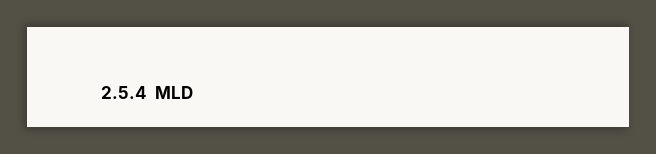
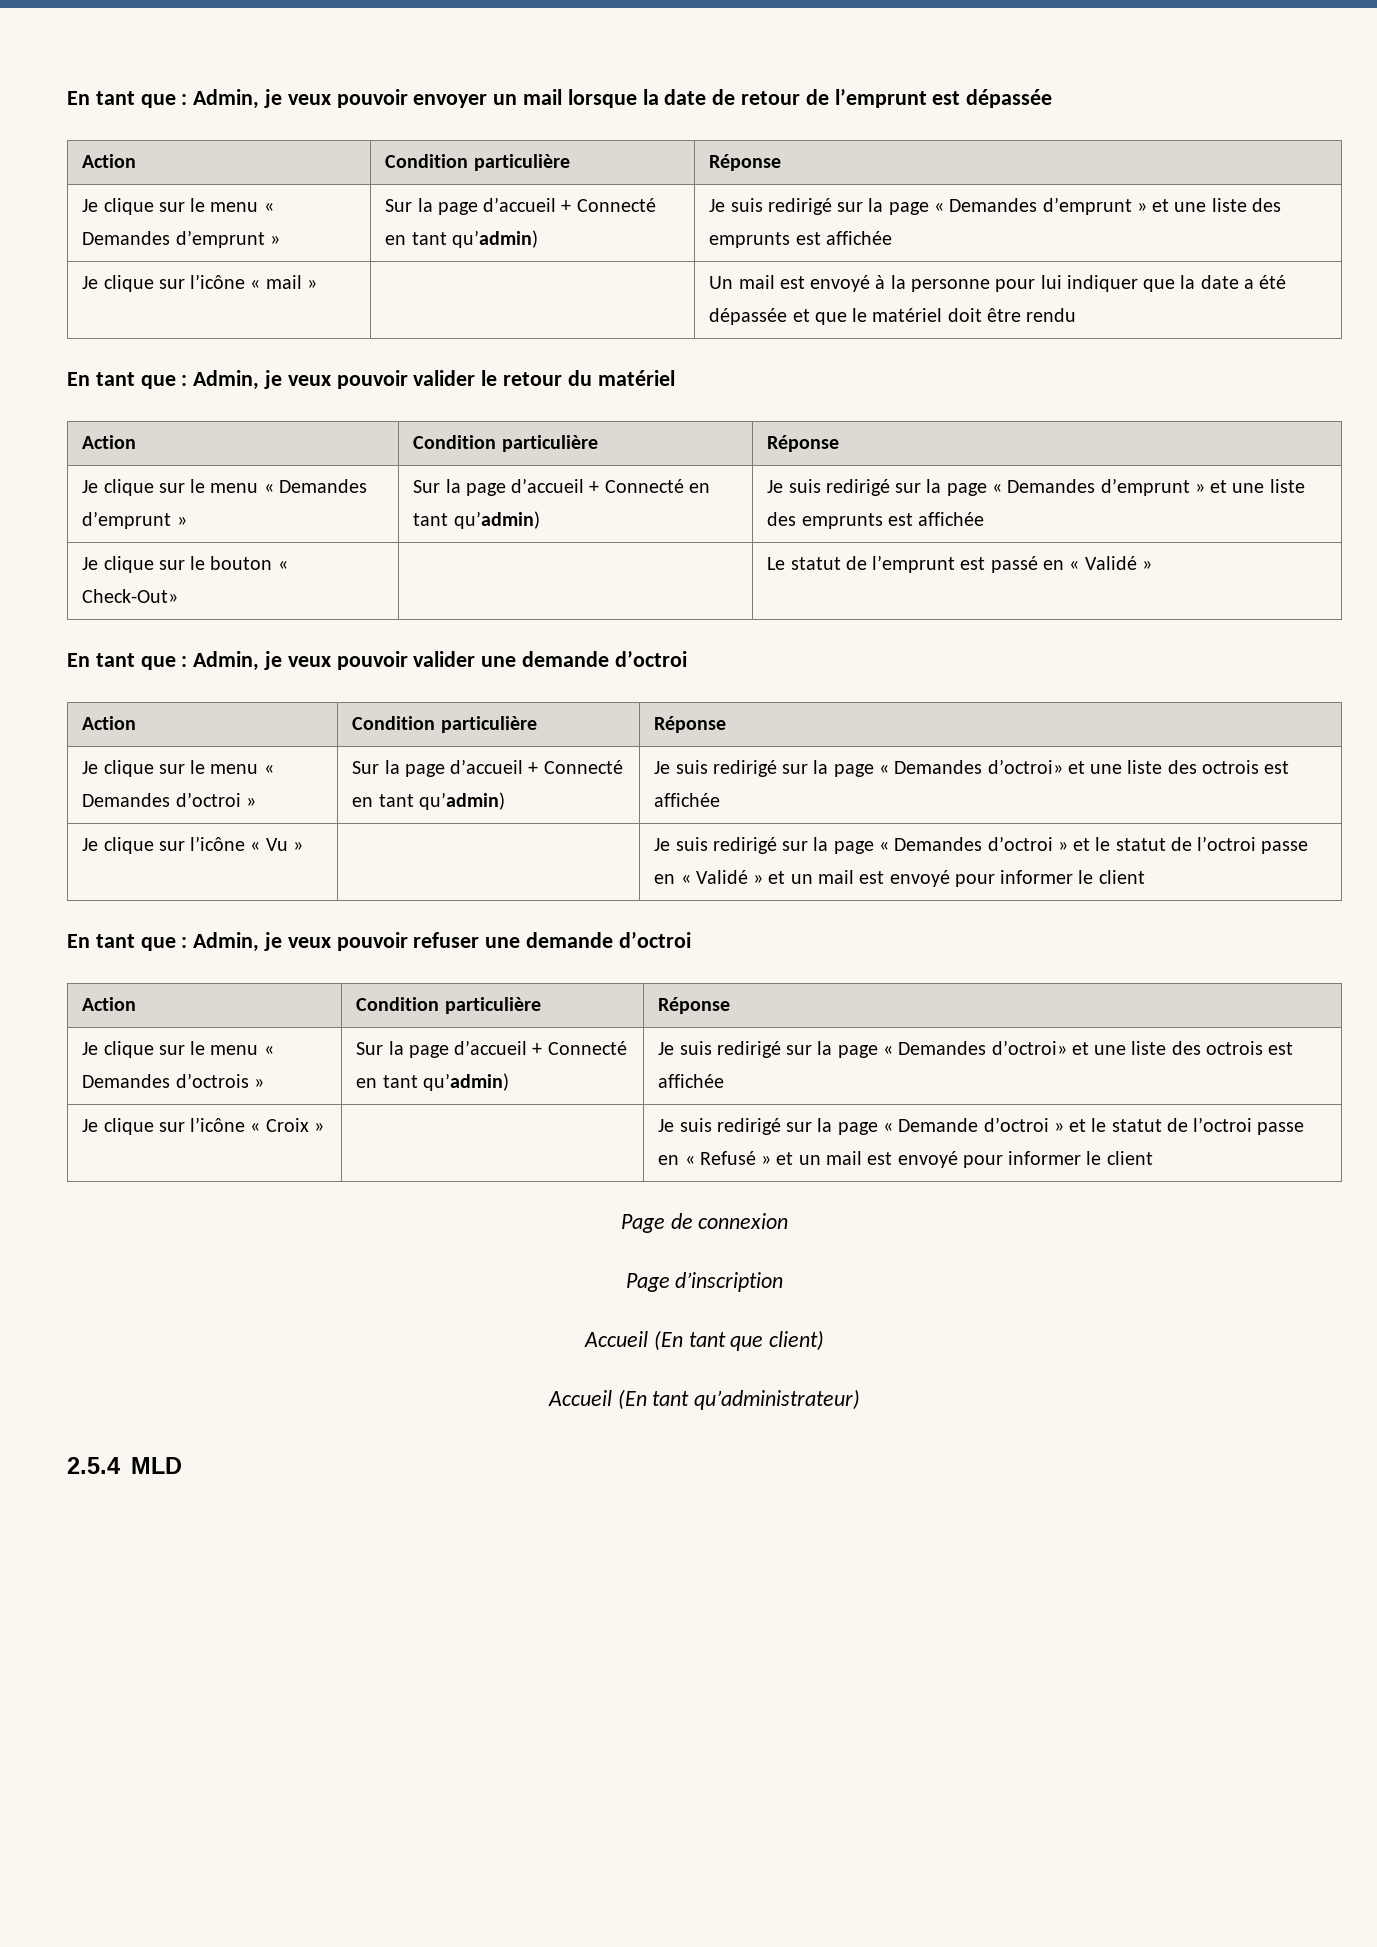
(101, 92) none -> [67,89,1053,109] [82,154,137,168] [385,154,570,171] [709,154,782,171] [82,198,274,215] [82,230,280,248] [385,197,656,215] [385,230,538,248] [709,197,1281,215] [709,231,892,248] [82,274,318,292] [709,275,1287,292] [709,308,1077,325] [67,370,675,390] [82,435,137,449] [413,435,598,452] [767,435,840,452] [82,479,368,496] [82,511,187,529] [413,478,711,496] [413,511,540,529] [767,478,1305,496] [767,512,985,529] [82,556,288,573] [82,589,179,603] [767,555,1152,573] [67,651,687,671] [82,716,137,730] [352,716,537,733] [654,716,727,733] [82,760,274,777] [82,792,256,807] [352,759,623,777] [352,792,505,810] [654,759,1290,777] [654,793,721,807] [82,836,304,854] [654,836,1309,854] [654,870,1145,887] [67,932,691,952] [82,997,137,1011] [356,997,541,1014] [658,997,731,1014] [82,1041,274,1058] [82,1073,264,1088] [356,1040,627,1058] [356,1073,509,1091] [658,1040,1294,1058] [658,1074,725,1088] [82,1117,325,1135] [658,1117,1305,1135] [658,1151,1153,1168] [620,1213,789,1233] [625,1272,784,1292] [583,1330,825,1351] [547,1389,861,1410] En tant que : Admin, je veux pouvoir envoyer un mail lorsque la date de retour de l’emprunt est dépassée // Action | Condition particulière | Réponse // Je clique sur le menu « Demandes d’emprunt » | Sur la page d’accueil + Connecté en tant qu’admin) | Je suis redirigé sur la page « Demandes d’emprunt » et une liste des emprunts est affichée // Je clique sur l’icône « mail » | | Un mail est envoyé à la personne pour lui indiquer que la date a été dépassée et que le matériel doit être rendu // En tant que : Admin, je veux pouvoir valider le retour du matériel // Action | Condition particulière | Réponse // Je clique sur le menu « Demandes d’emprunt » | Sur la page d’accueil + Connecté en tant qu’admin) | Je suis redirigé sur la page « Demandes d’emprunt » et une liste des emprunts est affichée // Je clique sur le bouton « Check-Out» | | Le statut de l’emprunt est passé en « Validé » // En tant que : Admin, je veux pouvoir valider une demande d’octroi // Action | Condition particulière | Réponse // Je clique sur le menu « Demandes d’octroi » | Sur la page d’accueil + Connecté en tant qu’admin) | Je suis redirigé sur la page « Demandes d’octroi» et une liste des octrois est affichée // Je clique sur l’icône « Vu » | | Je suis redirigé sur la page « Demandes d’octroi » et le statut de l’octroi passe en « Validé » et un mail est envoyé pour informer le client // En tant que : Admin, je veux pouvoir refuser une demande d’octroi // Action | Condition particulière | Réponse // Je clique sur le menu « Demandes d’octrois » | Sur la page d’accueil + Connecté en tant qu’admin) | Je suis redirigé sur la page « Demandes d’octroi» et une liste des octrois est affichée // Je clique sur l’icône « Croix » | | Je suis redirigé sur la page « Demande d’octroi » et le statut de l’octroi passe en « Refusé » et un mail est envoyé pour informer le client // Page de connexion // Page d’inscription // Accueil (En tant que client) // Accueil (En tant qu’administrateur) //

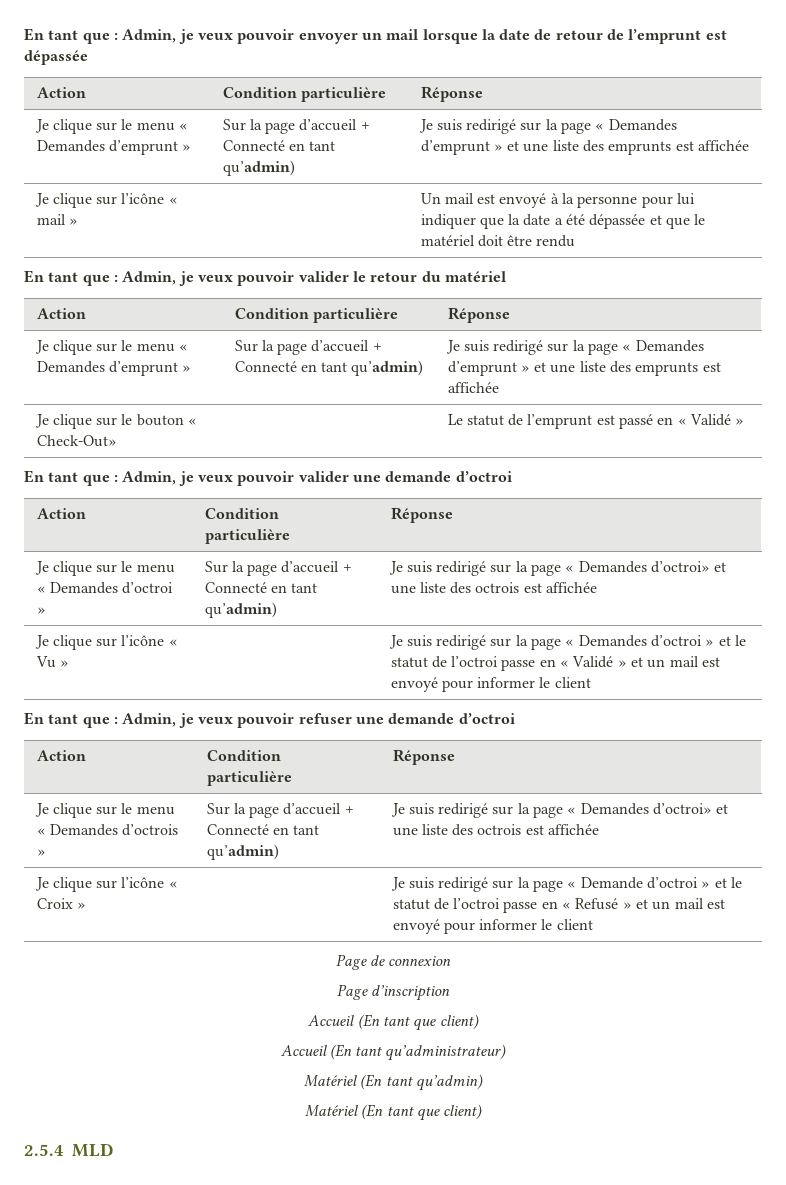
(861, 1399) none -> [304,1074,483,1091] [304,1104,483,1121] // Matériel (En tant qu’admin) // Matériel (En tant que client)

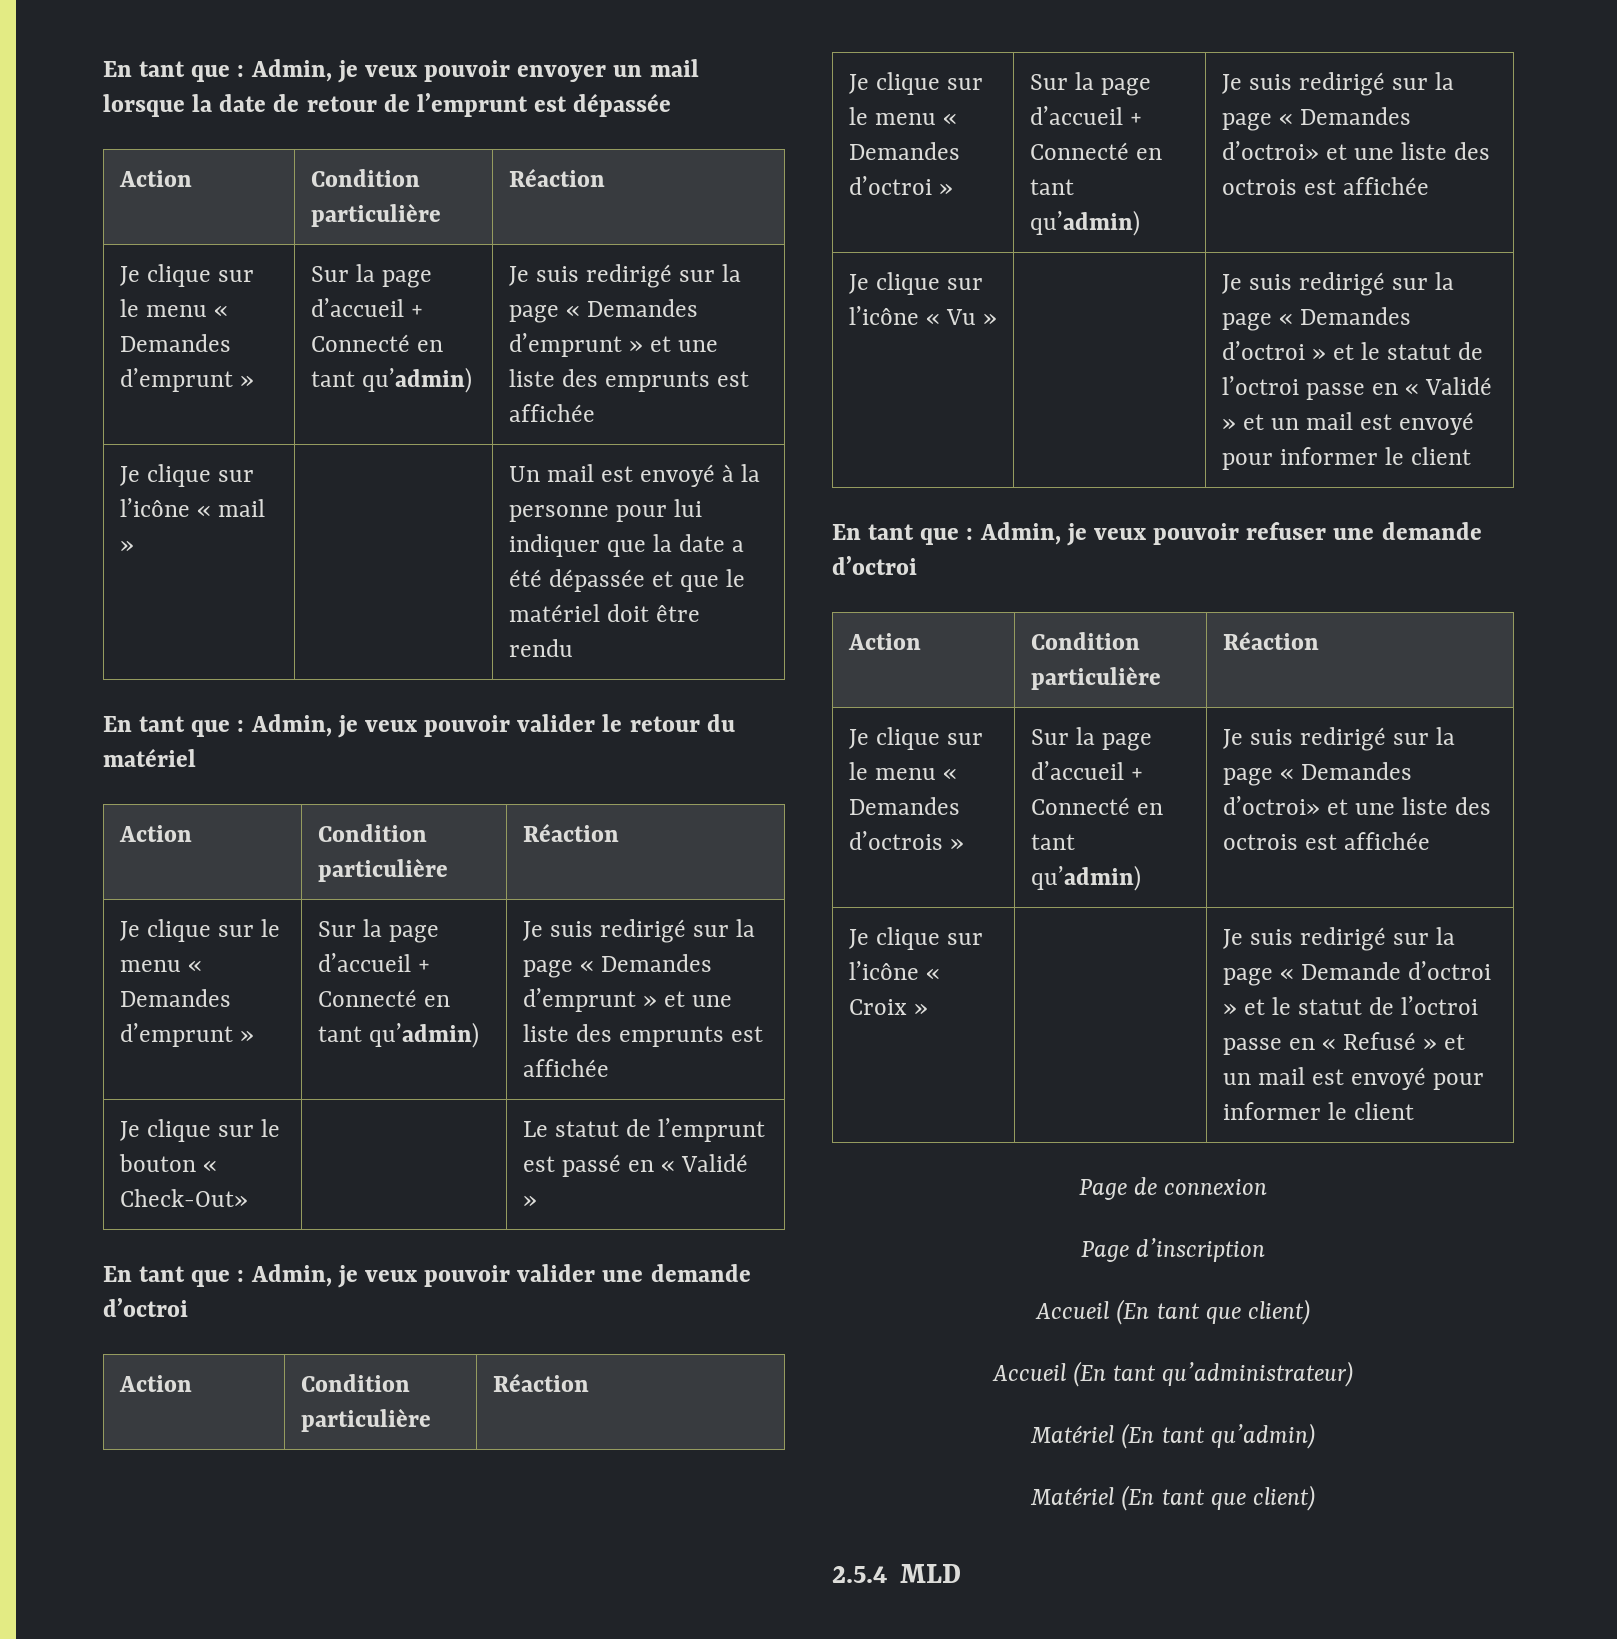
[420,86,483,102] Réponse -> [508,168,605,187] Réaction
[447,307,510,323] Réponse -> [522,823,619,842] Réaction
[390,507,453,523] Réponse -> [492,1373,589,1392] Réaction
[392,749,455,765] Réponse -> [1222,631,1319,650] Réaction

